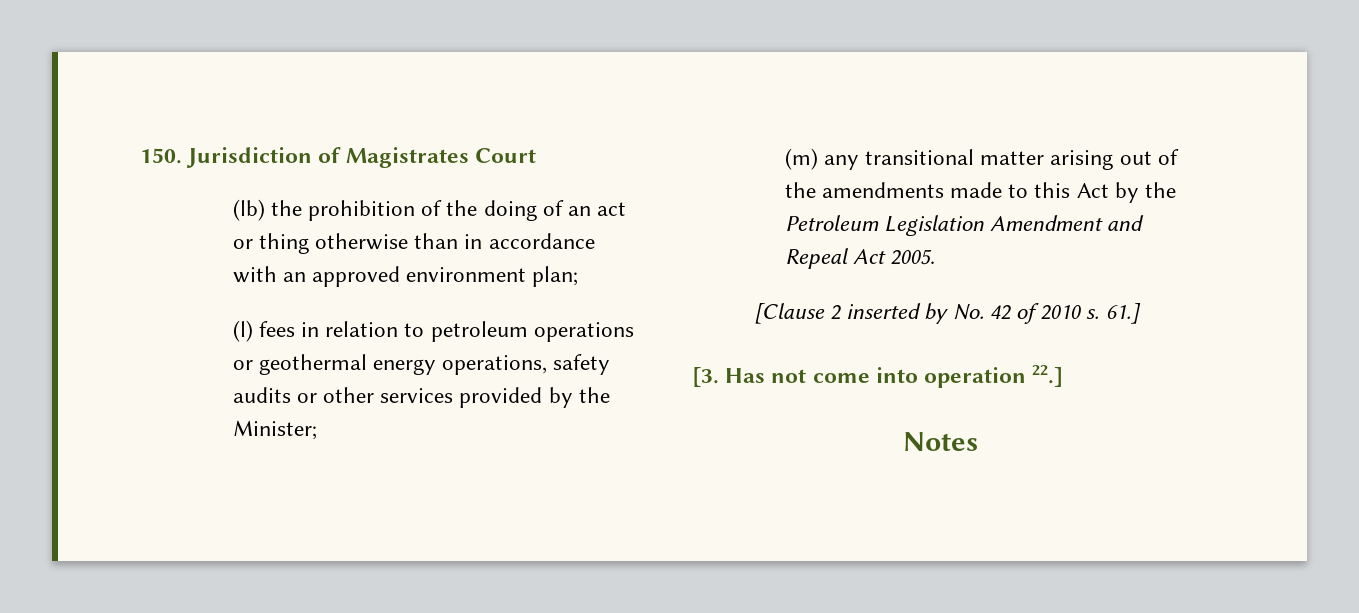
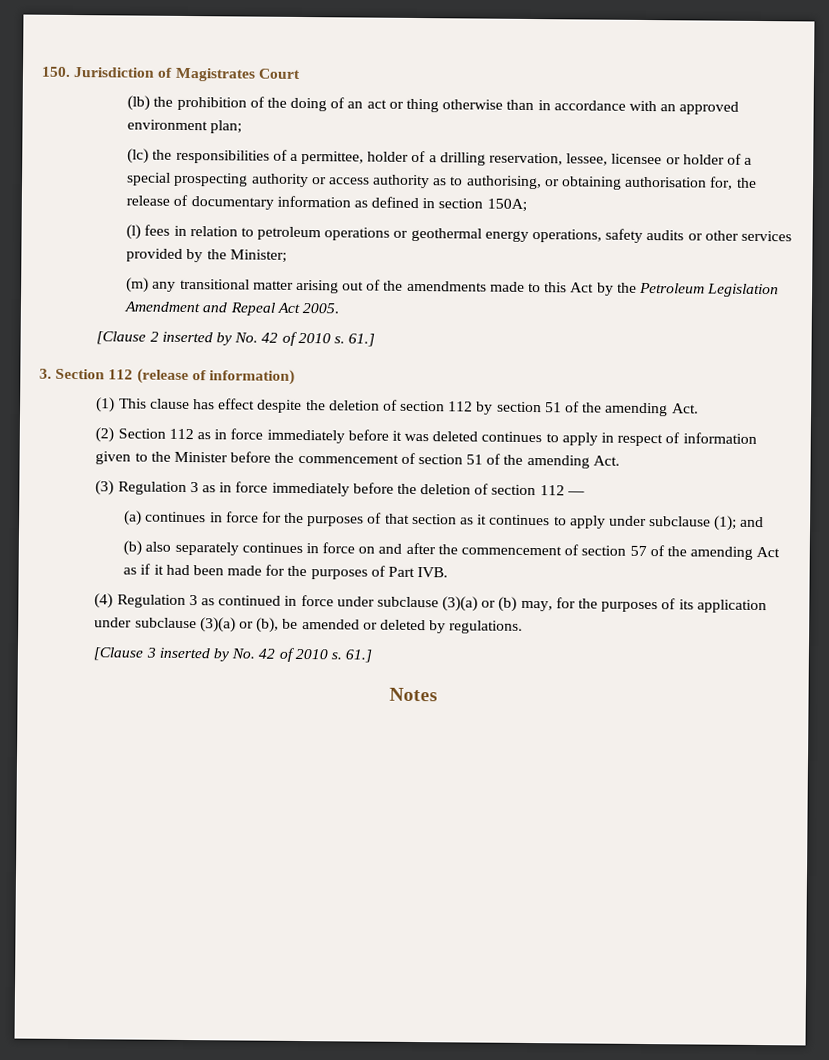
(579, 276) none -> [127,148,753,166] [126,172,757,190] [126,194,527,212] // (lc) the responsibilities of a permittee, holder of a drilling reservation, lessee, licensee or holder of a special prospecting authority or access authority as to authorising, or obtaining authorisation for, the release of documentary information as defined in section 150A;
[692,365,1064,388] [3. Has not come into operation 22.] -> [39,368,295,385] [96,397,699,417] [95,427,757,447] [95,451,620,469] [95,480,585,497] [124,510,765,531] [123,540,781,560] [123,563,449,580] [94,593,767,614] [94,617,524,634] [93,647,373,663] 3. Section 112 (release of information) // (1) This clause has effect despite the deletion of section 112 by section 51 of the amending Act. // (2) Section 112 as in force immediately before it was deleted continues to apply in respect of information given to the Minister before the commencement of section 51 of the amending Act. // (3) Regulation 3 as in force immediately before the deletion of section 112 — // (a) continues in force for the purposes of that section as it continues to apply under subclause (1); and // (b) also separately continues in force on and after the commencement of section 57 of the amending Act as if it had been made for the purposes of Part IVB. // (4) Regulation 3 as continued in force under subclause (3)(a) or (b) may, for the purposes of its application under subclause (3)(a) or (b), be amended or deleted by regulations. // [Clause 3 inserted by No. 42 of 2010 s. 61.]

